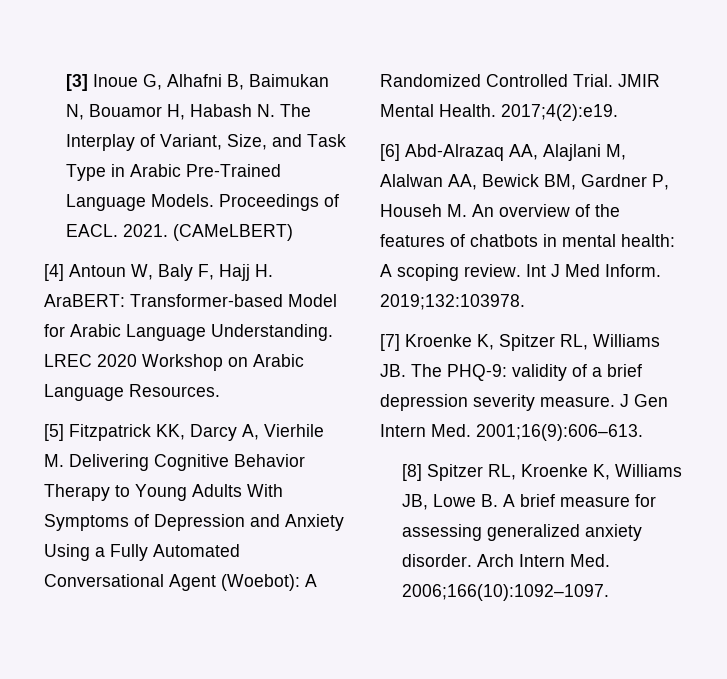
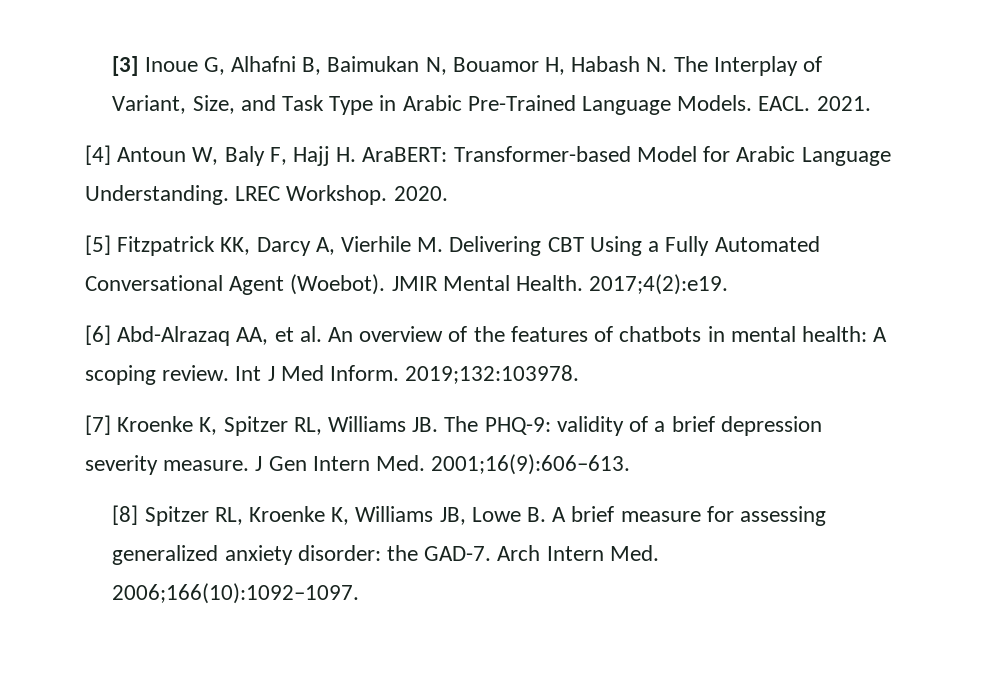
[218,194,339,211] Proceedings of -> (753, 103) none
[172,224,293,241] (CAMeLBERT) -> (871, 103) none
[97,354,304,371] [44,384,220,401] 2020 Workshop on Arabic Language Resources. -> [286,185,448,205] Workshop. 2020.
[154,454,305,471] [44,484,283,501] [44,514,344,531] Cognitive Behavior Therapy to Young Adults With Symptoms of Depression and Anxiety -> [547,237,584,252] CBT
[221,574,317,591] [380,74,613,87] (Woebot): A Randomized Controlled Trial. -> [290,274,386,295] (Woebot).
[543,144,626,161] [380,174,669,190] [380,204,467,217] Alajlani M, Alalwan AA, Bewick BM, Gardner P, Househ M. -> [274,326,322,342] et al.
[401,554,472,567] disorder. -> [297,545,492,561] disorder: the GAD-7.

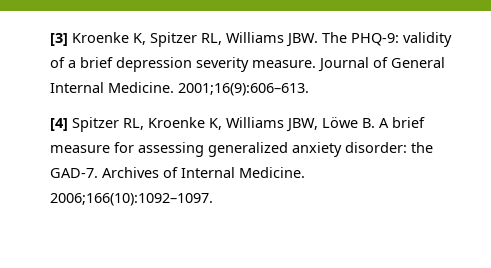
[144,56,823,76] [112,95,871,115] [85,145,891,166] [85,185,448,205] [85,235,820,256] [85,274,729,295] [85,325,888,346] [85,365,580,385] [85,415,111,435] Inoue G, Alhafni B, Baimukan N, Bouamor H, Habash N. The Interplay of Variant, Size, and Task Type in Arabic Pre-Trained Language Models. EACL. 2021. // [4] Antoun W, Baly F, Hajj H. AraBERT: Transformer-based Model for Arabic Language Understanding. LREC Workshop. 2020. // [5] Fitzpatrick KK, Darcy A, Vierhile M. Delivering CBT Using a Fully Automated Conversational Agent (Woebot). JMIR Mental Health. 2017;4(2):e19. // [6] Abd-Alrazaq AA, et al. An overview of the features of chatbots in mental health: A scoping review. Int J Med Inform. 2019;132:103978. // [7] -> (68, 39) none
[412,417,439,432] JB. -> [285,33,318,47] JBW.
[255,455,426,471] J Gen Intern Med. -> [317,57,445,72] [49,82,174,93] Journal of General Internal Medicine.
[112,505,139,525] [8] -> [49,118,68,131] [4]
[439,507,521,525] JB, Lowe -> [285,117,358,132] JBW, Löwe
[497,545,659,561] Arch Intern Med. -> [101,167,305,178] Archives of Internal Medicine.

